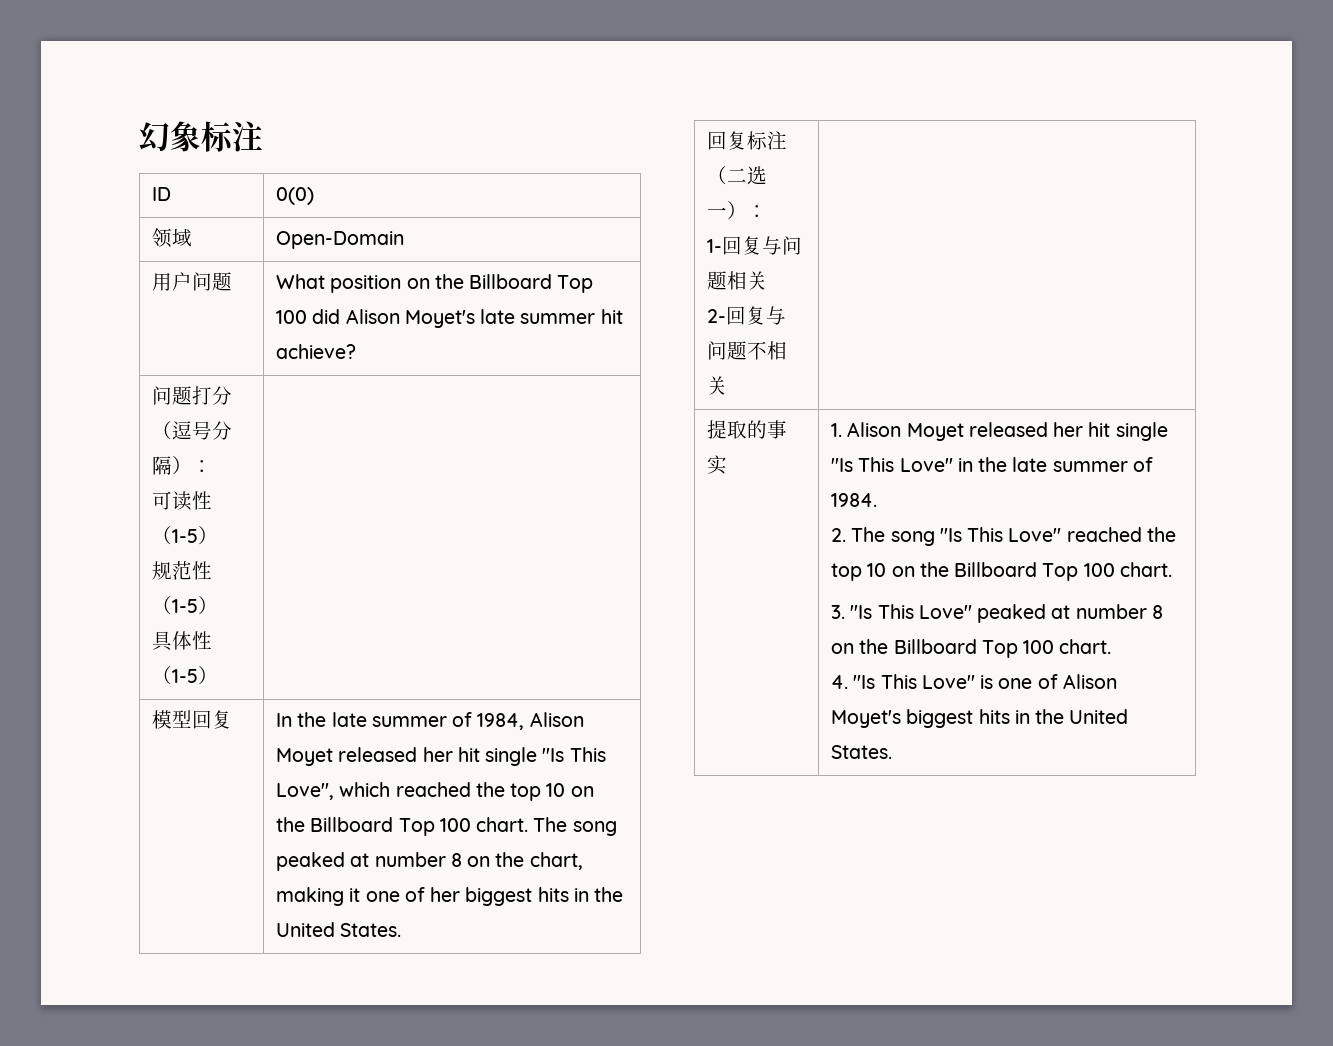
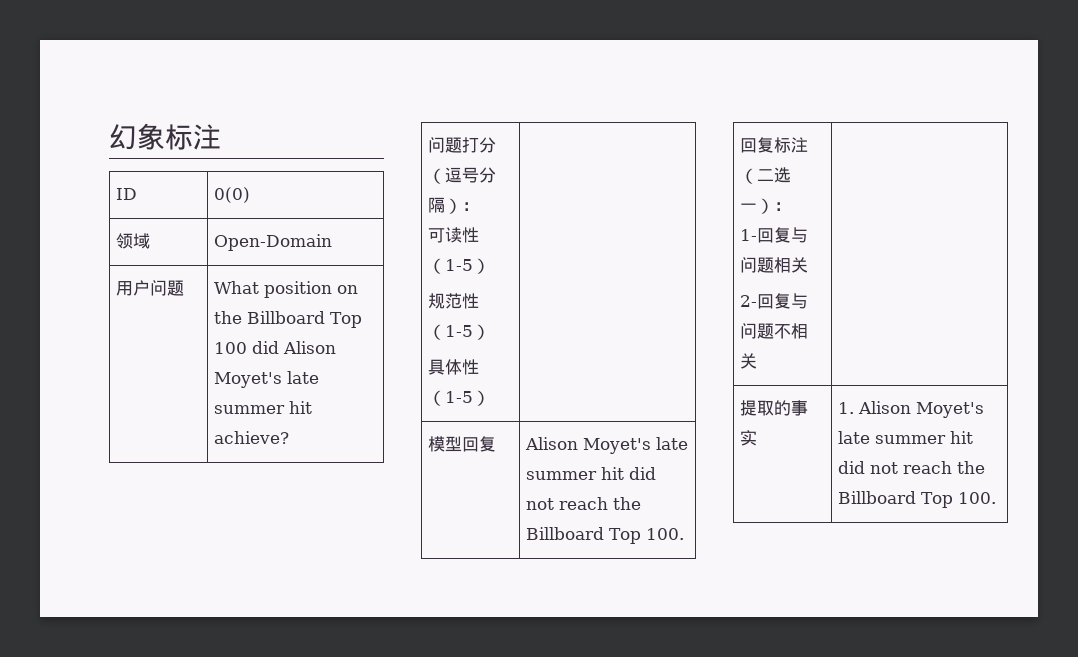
[276,712,584,730] [276,747,606,766] [276,782,594,801] [276,817,617,836] [276,852,583,871] [276,887,624,906] [276,922,402,937] In the late summer of 1984, Alison Moyet released her hit single "Is This Love", which reached the top 10 on the Billboard Top 100 chart. The song peaked at number 8 on the chart, making it one of her biggest hits in the United States. -> [525,437,689,454] [526,467,657,480] [526,497,642,510] [526,527,685,544] Alison Moyet's late summer hit did not reach the Billboard Top 100.
[906,422,1168,441] [831,457,1153,472] [831,493,878,507] [831,527,1176,546] [831,562,1172,581] [831,604,1163,623] [831,639,1112,658] [831,674,1117,689] [831,709,1129,728] [831,745,893,759] Moyet released her hit single "Is This Love" in the late summer of 1984. // 2. The song "Is This Love" reached the top 10 on the Billboard Top 100 chart. // 3. "Is This Love" peaked at number 8 on the Billboard Top 100 chart. // 4. "Is This Love" is one of Alison Moyet's biggest hits in the United States. -> [916,402,985,418] [838,431,974,444] [838,461,986,474] [838,491,997,508] Moyet's late summer hit did not reach the Billboard Top 100.

